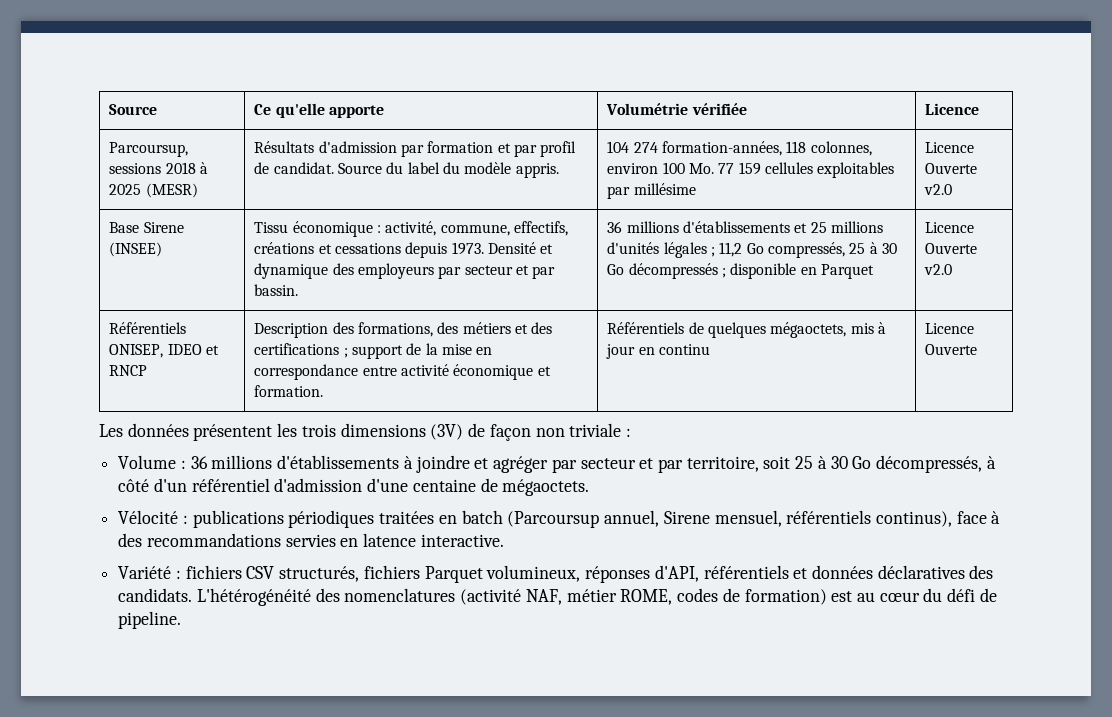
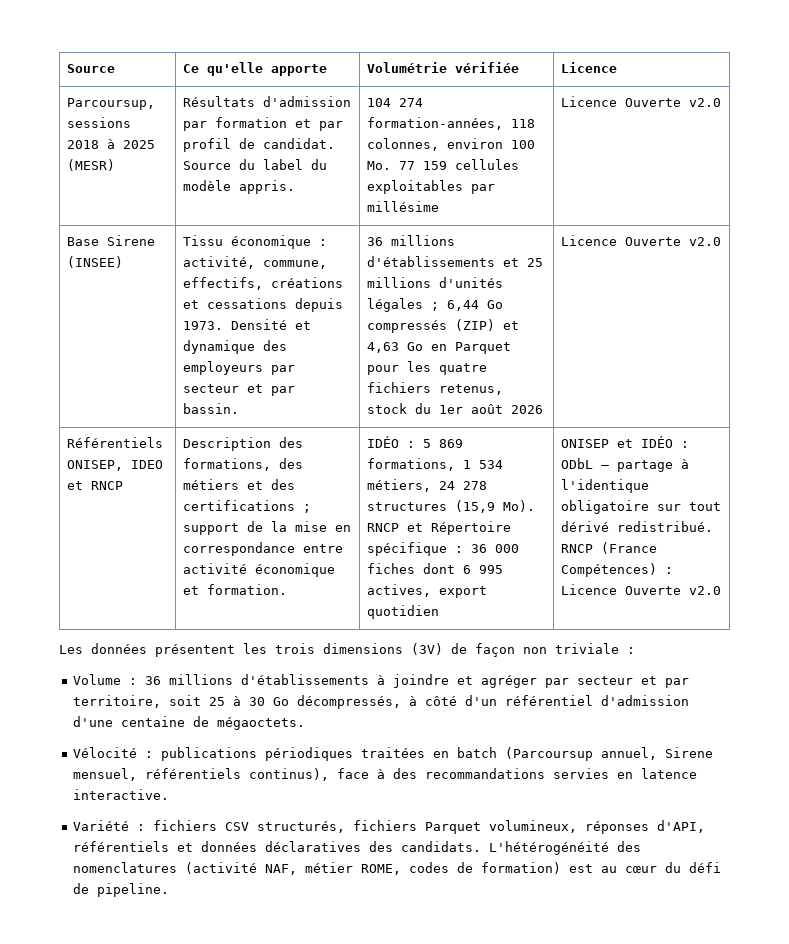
[719,242,897,258] [607,263,874,279] 11,2 Go compressés, 25 à 30 Go décompressés ; disponible en Parquet -> [446,300,503,311] [366,319,519,333] [366,342,511,354] [366,361,487,375] [366,382,503,395] [366,403,543,414] 6,44 Go compressés (ZIP) et 4,63 Go en Parquet pour les quatre fichiers retenus, stock du 1er août 2026
[607,322,886,338] [606,344,711,359] [925,323,975,334] [925,344,978,355] Référentiels de quelques mégaoctets, mis à jour en continu | Licence Ouverte -> [366,436,463,448] [366,458,503,471] [366,479,487,492] [366,500,535,513] [366,521,511,535] [366,542,519,556] [366,563,503,574] [366,584,487,598] [366,605,439,619] [560,436,689,448] [560,458,689,472] [560,479,649,493] [560,500,721,514] [560,521,713,532] [560,542,657,554] [560,563,673,577] [560,584,721,595] IDÉO : 5 869 formations, 1 534 métiers, 24 278 structures (15,9 Mo). RNCP et Répertoire spécifique : 36 000 fiches dont 6 995 actives, export quotidien | ONISEP et IDÉO : ODbL — partage à l'identique obligatoire sur tout dérivé redistribué. RNCP (France Compétences) : Licence Ouverte v2.0

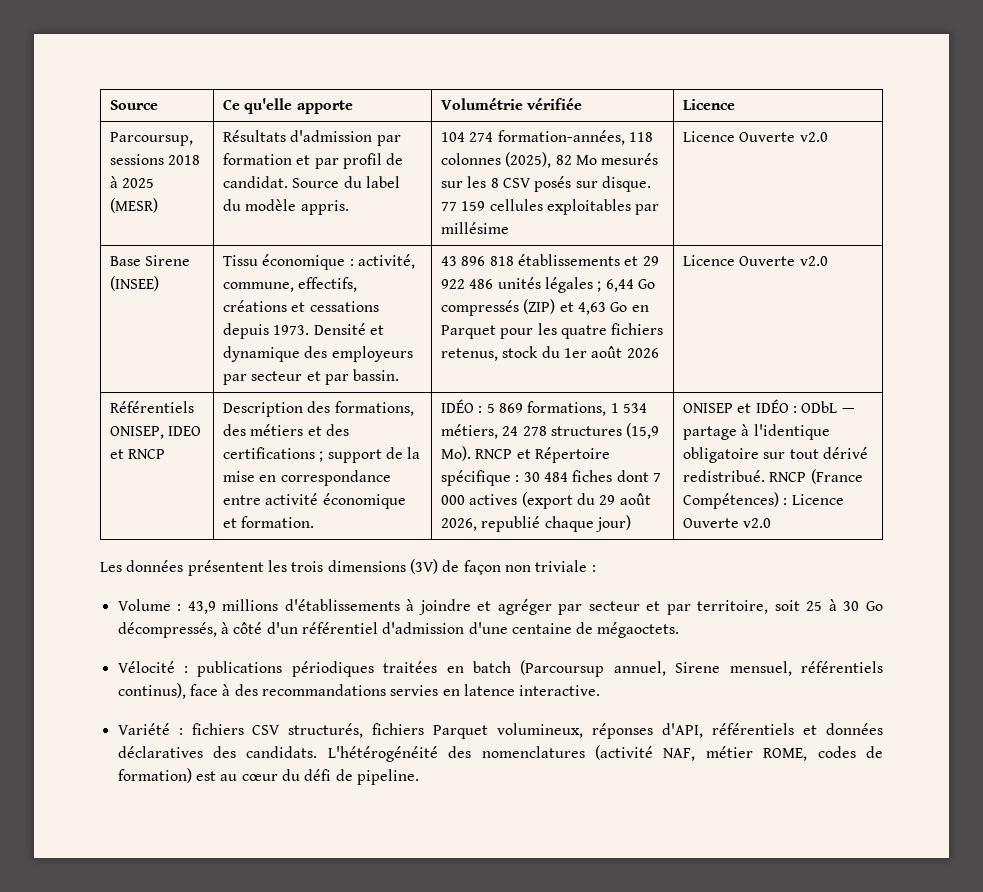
[366,138,535,151] [366,161,391,170] colonnes, environ 100 Mo. -> [441,152,659,168] [441,176,651,192] colonnes (2025), 82 Mo mesurés sur les 8 CSV posés sur disque.
[366,235,455,246] [366,256,543,267] [366,277,503,288] 36 millions d'établissements et 25 millions d'unités -> [441,254,659,266] [441,277,541,289] 43 896 818 établissements et 29 922 486 unités
[470,544,519,553] [366,563,503,574] [366,584,487,598] [366,605,439,619] 36 000 fiches dont 6 995 actives, export quotidien -> [523,470,661,482] [441,492,651,509] [441,515,632,532] 30 484 fiches dont 7 000 actives (export du 29 août 2026, republié chaque jour)
[145,676,162,685] 36 -> [187,601,216,614] 43,9

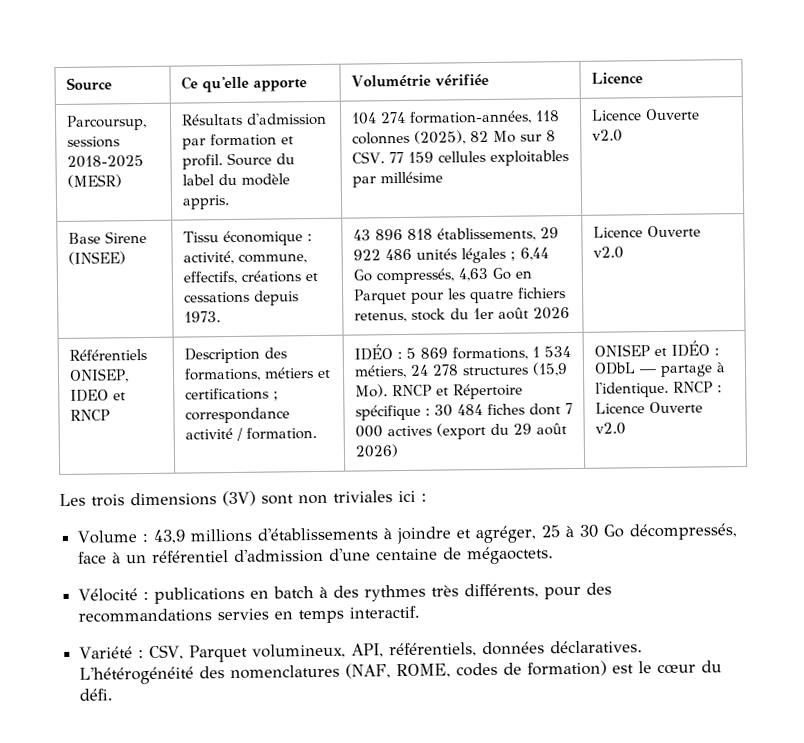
[168,155,201,165] [110,176,155,188] 2018 à 2025 -> [66,155,144,168] 2018-2025
[314,153,404,169] [223,176,289,188] par profil de candidat. -> [181,154,223,170] profil.
[601,153,659,165] [441,176,651,192] mesurés sur les 8 CSV posés sur disque. -> [519,130,556,142] [351,151,385,164] sur 8 CSV.
[313,323,385,335] [223,346,413,362] [223,369,400,385] Densité et dynamique des employeurs par secteur et par bassin. -> (221, 317) none
[518,254,639,266] établissements et -> [436,227,536,242] établissements,
[441,299,574,316] compressés (ZIP) et -> [375,268,454,285] compressés,
[223,424,247,436] des -> (261, 374) none
[326,424,350,436] des -> (331, 373) none
[327,447,421,463] [223,470,391,486] [223,493,406,509] [223,518,238,528] support de la mise en correspondance entre activité économique et -> [184,407,290,424] [184,427,243,441] correspondance activité /
[441,515,632,532] 2026, republié chaque jour) -> [354,444,399,458] 2026)
[753,424,830,440] [683,447,869,463] [683,469,863,484] [683,492,780,509] l'identique obligatoire sur tout dérivé redistribué. RNCP (France Compétences) -> [594,381,713,398] l'identique. RNCP
[126,559,588,576] données présentent les trois dimensions (3V) de façon non triviale -> [91,490,416,507] trois dimensions (3V) sont non triviales ici
[497,599,800,615] agréger par secteur et par territoire, soit -> [475,525,538,544] agréger,
[220,622,298,634] à côté d'un -> [78,551,148,564] face à un
[291,660,883,677] [117,683,231,699] périodiques traitées en batch (Parcoursup annuel, Sirene mensuel, référentiels continus), face à -> [250,583,582,602] en batch à des rythmes très différents, pour
[463,684,601,696] latence interactive. -> [298,605,421,624] temps interactif.
[191,723,884,739] [117,745,753,762] fichiers CSV structurés, fichiers Parquet volumineux, réponses d'API, référentiels et données déclaratives des candidats. L'hétérogénéité des nomenclatures (activité NAF, métier -> [149,640,644,663] [79,663,392,685] CSV, Parquet volumineux, API, référentiels, données déclaratives. L'hétérogénéité des nomenclatures (NAF,
[220,774,238,781] au -> [638,661,653,674] le
[304,769,419,785] défi de pipeline. -> [79,688,114,701] défi.

